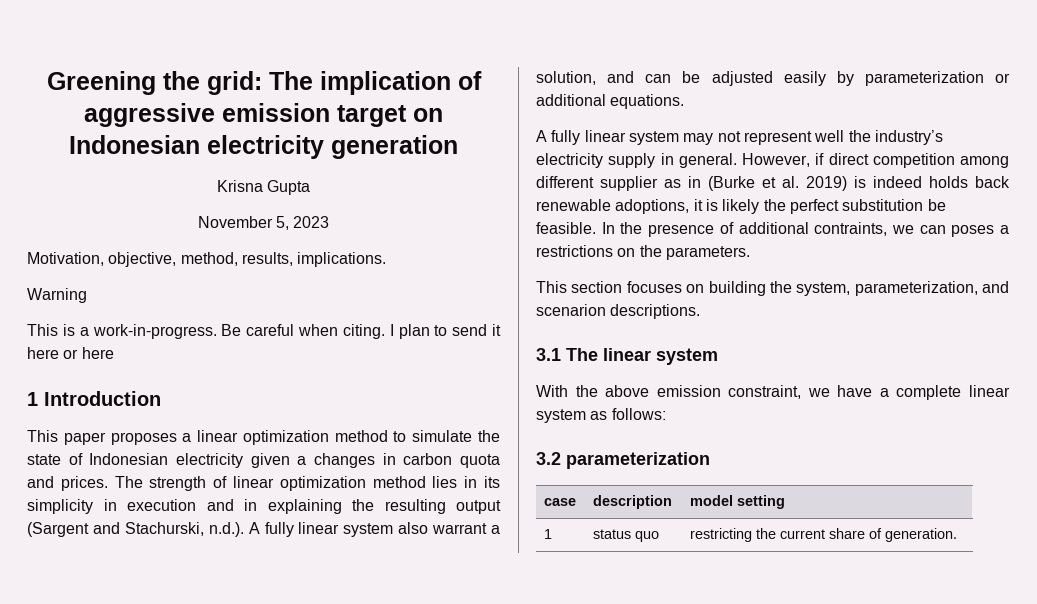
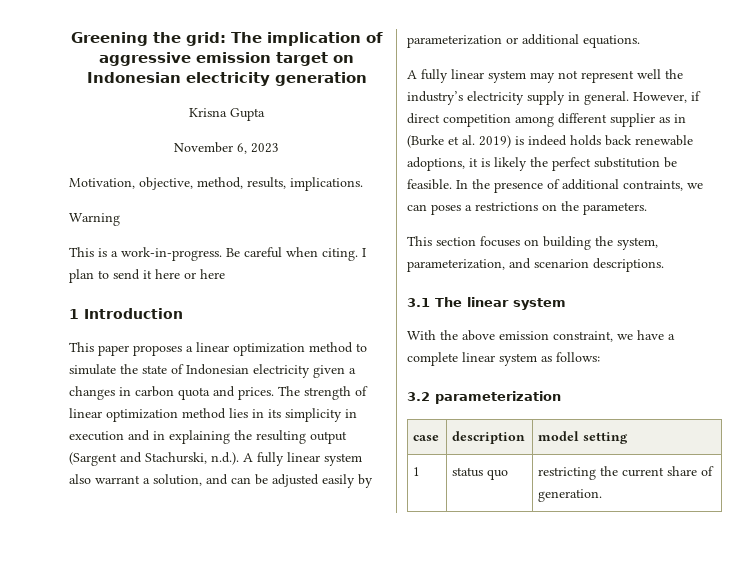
[276,216,289,230] 5, -> [237,143,247,154] 6,

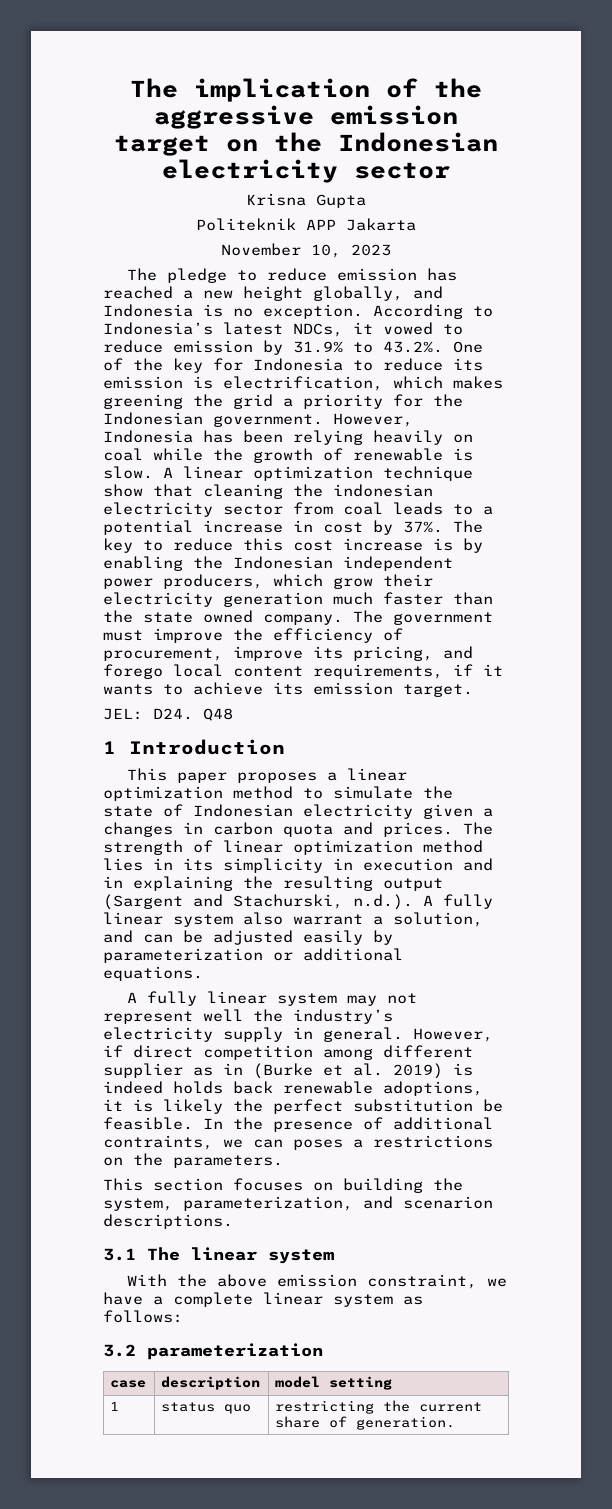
[70,32,226,46] Greening the grid: -> (130, 88) none
(383, 37) none -> [434,78,482,98] the
[86,72,367,86] Indonesian electricity generation -> [274,132,498,152] [162,159,450,183] the Indonesian electricity sector
(265, 114) none -> [196,218,416,231] // Politeknik APP Jakarta
[237,143,247,154] 6, -> [311,244,341,258] 10,
[69,177,363,191] [69,213,120,226] [69,247,366,261] [69,269,225,283] Motivation, objective, method, results, implications. // Warning // This is a work-in-progress. Be careful when citing. I plan to send it here or here -> [127,268,458,283] [103,286,443,301] [103,304,493,319] [103,322,463,337] [103,340,483,355] [103,358,483,373] [103,376,503,391] [103,394,463,409] [103,412,413,427] [103,430,473,445] [103,448,473,463] [103,466,473,481] [103,484,433,499] [103,502,493,517] [103,520,483,535] [103,538,483,553] [103,556,453,571] [103,574,433,589] [103,592,493,607] [103,610,493,625] [103,628,403,643] [103,646,473,661] [103,664,503,679] [103,682,473,697] [103,708,233,721] The pledge to reduce emission has reached a new height globally, and Indonesia is no exception. According to Indonesia’s latest NDCs, it vowed to reduce emission by 31.9% to 43.2%. One of the key for Indonesia to reduce its emission is electrification, which makes greening the grid a priority for the Indonesian government. However, Indonesia has been relying heavily on coal while the growth of renewable is slow. A linear optimization technique show that cleaning the indonesian electricity sector from coal leads to a potential increase in cost by 37%. The key to reduce this cost increase is by enabling the Indonesian independent power producers, which grow their electricity generation much faster than the state owned company. The government must improve the efficiency of procurement, improve its pricing, and forego local content requirements, if it wants to achieve its emission target. // JEL: D24. Q48

